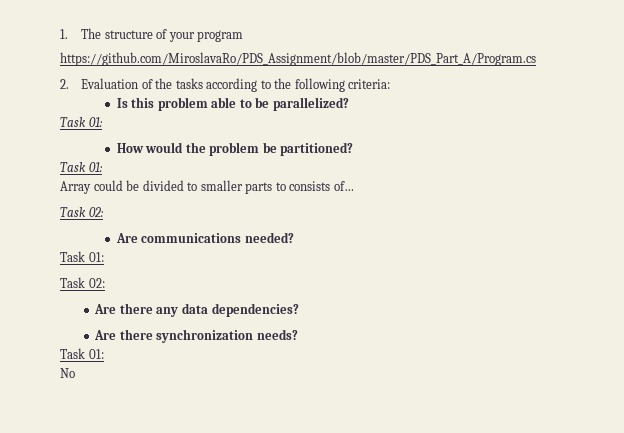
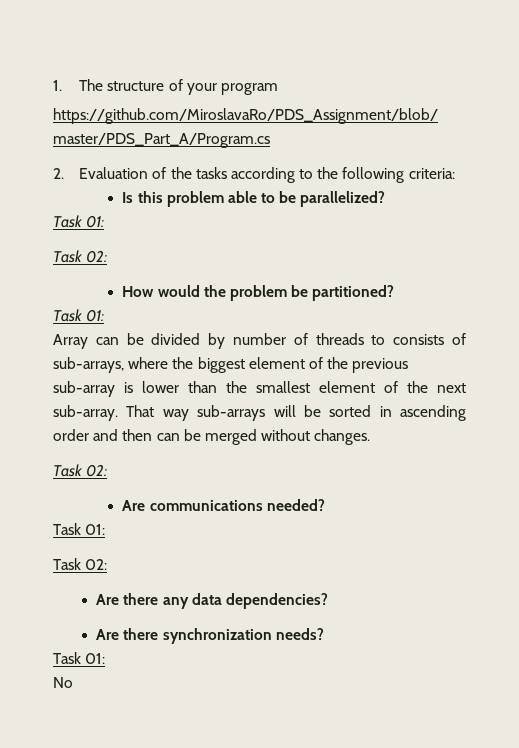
(103, 122) none -> [53,250,108,263] // Task 02:
[93,180,123,191] could -> [95,337,119,345] can
[187,180,354,194] to smaller parts to consists of… -> [208,333,467,349] [53,357,409,373] [53,381,466,397] [53,405,466,421] [53,429,371,445] by number of threads to consists of sub-arrays, where the biggest element of the previous sub-array is lower than the smallest element of the next sub-array. That way sub-arrays will be sorted in ascending order and then can be merged without changes.

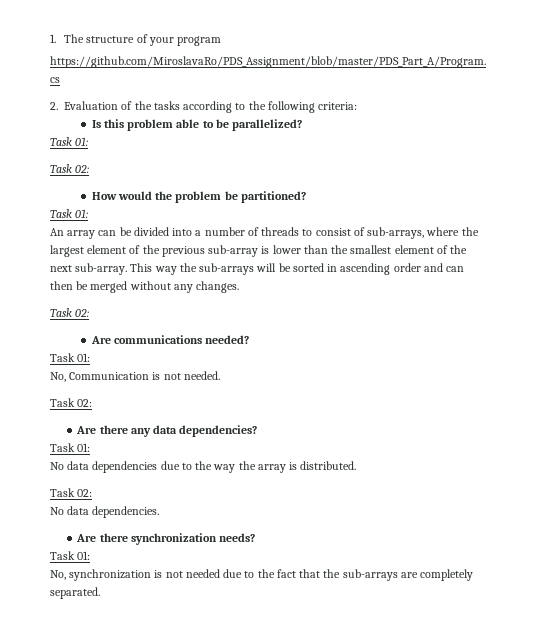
[53,334,88,349] Array -> [50,228,96,239] An array
[208,333,226,349] by -> [172,228,202,236] into a
[393,334,445,345] consists -> [315,228,351,236] consist
[197,357,245,373] biggest -> [50,245,84,257] largest
[126,405,189,421] That way -> [130,263,197,275] This way the
[122,429,180,441] then can -> [446,266,465,272] [50,281,73,290] can then
(311, 435) none -> [173,284,193,293] any
(106, 529) none -> [50,371,220,382] // No, Communication is not needed.
(328, 601) none -> [50,443,91,452] [50,461,357,473] [50,488,93,497] [50,506,160,518] // Task 01: // No data dependencies due to the way the array is distributed. // Task 02: // No data dependencies.
[53,677,73,688] No -> [50,569,474,581] [50,587,100,599] No, synchronization is not needed due to the fact that the sub-arrays are completely separated.

